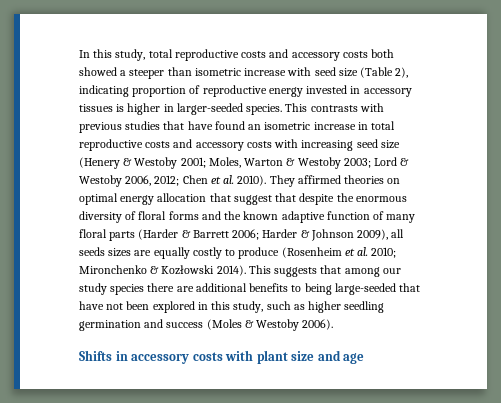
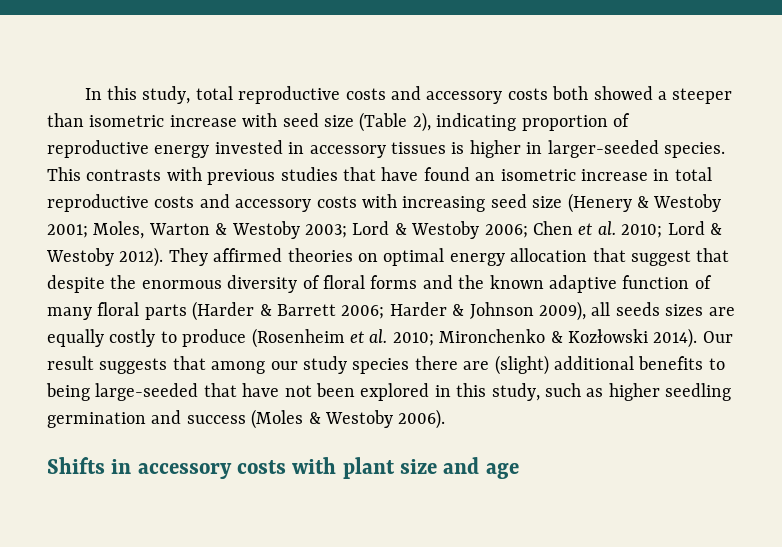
[125,175,180,186] 2006, 2012; -> [484,224,528,238] 2006;
[237,175,267,186] 2010). -> [621,221,722,238] [46,247,164,267] 2010; Lord & Westoby 2012).
[248,265,271,274] This -> [702,331,733,343] [47,356,94,370] Our result
(194, 289) none -> [494,355,549,375] (slight)

